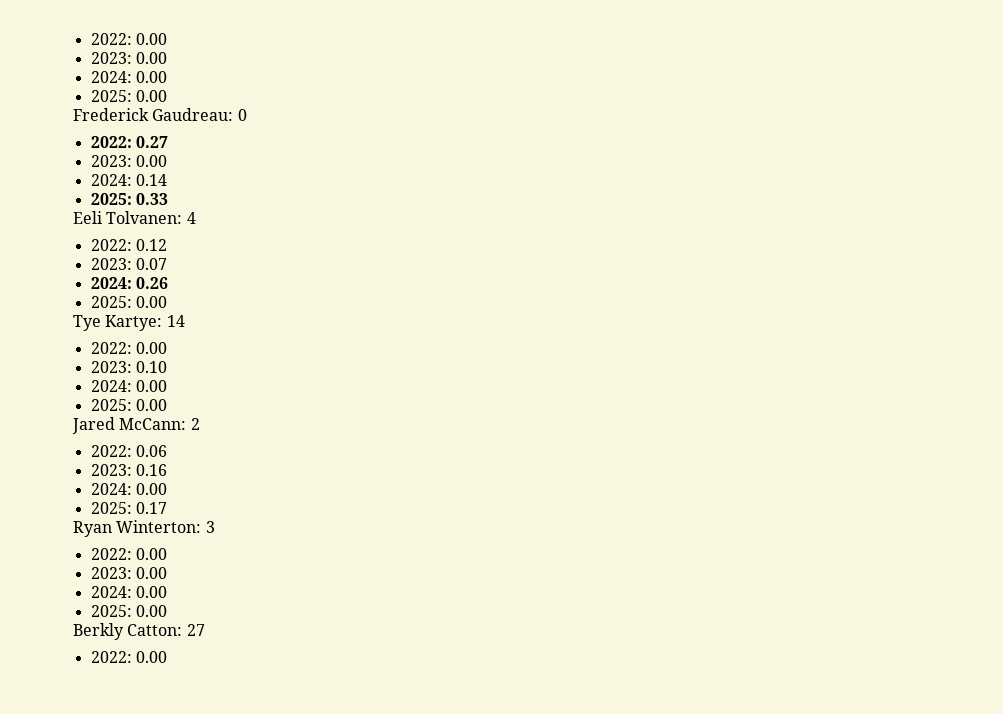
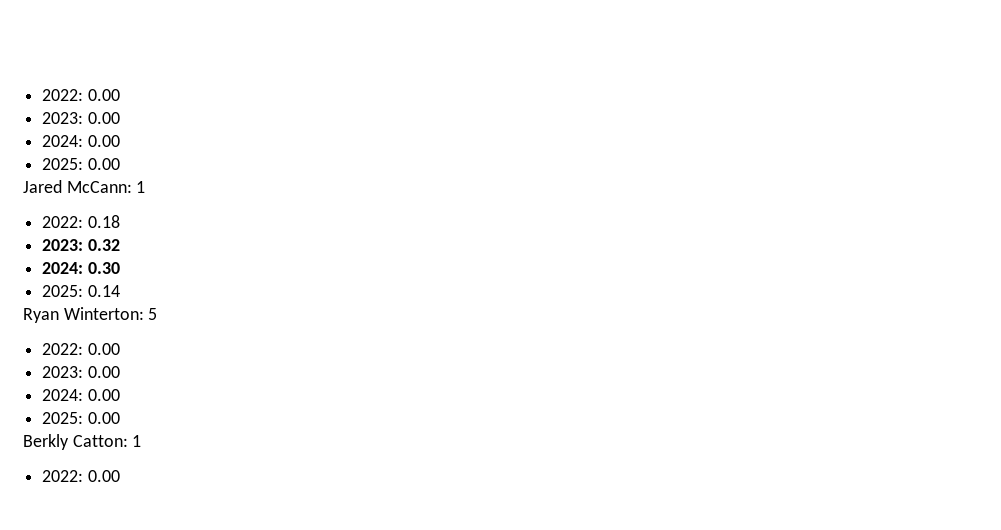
[90,33,167,45] [90,52,167,64] [90,71,167,83] [90,90,167,102] [73,108,247,121] [90,136,168,148] [90,155,167,167] [90,174,167,186] [90,193,168,205] [73,211,196,224] [90,239,167,251] [90,258,167,270] [90,277,168,289] [90,296,167,308] [73,315,185,331] [90,342,167,354] [90,361,167,373] [90,380,167,392] [90,399,167,411] [72,417,200,434] [90,445,167,457] [90,464,167,476] [90,483,167,495] [90,502,167,514] 2022: 0.00 // 2023: 0.00 // 2024: 0.00 // 2025: 0.00 // Frederick Gaudreau: 0 // 2022: 0.27 // 2023: 0.00 // 2024: 0.14 // 2025: 0.33 // Eeli Tolvanen: 4 // 2022: 0.12 // 2023: 0.07 // 2024: 0.26 // 2025: 0.00 // Tye Kartye: 14 // 2022: 0.00 // 2023: 0.10 // 2024: 0.00 // 2025: 0.00 // Jared McCann: 2 // 2022: 0.06 // 2023: 0.16 // 2024: 0.00 // 2025: 0.17 -> [42,89,120,101] [42,112,120,124] [42,135,120,147] [42,158,120,170] [23,180,146,193] [42,215,120,228] [42,239,120,251] [42,262,120,274] [42,285,120,297] 2022: 0.00 // 2023: 0.00 // 2024: 0.00 // 2025: 0.00 // Jared McCann: 1 // 2022: 0.18 // 2023: 0.32 // 2024: 0.30 // 2025: 0.14
[205,521,215,533] 3 -> [148,308,158,320] 5
[186,624,205,636] 27 -> [132,435,142,447] 1

